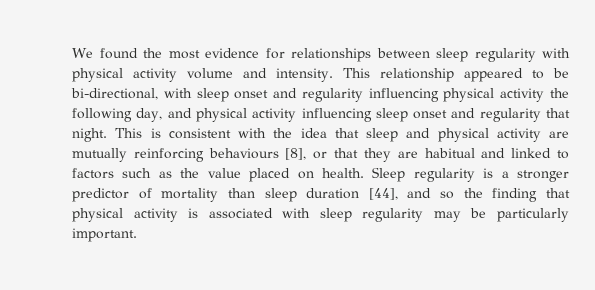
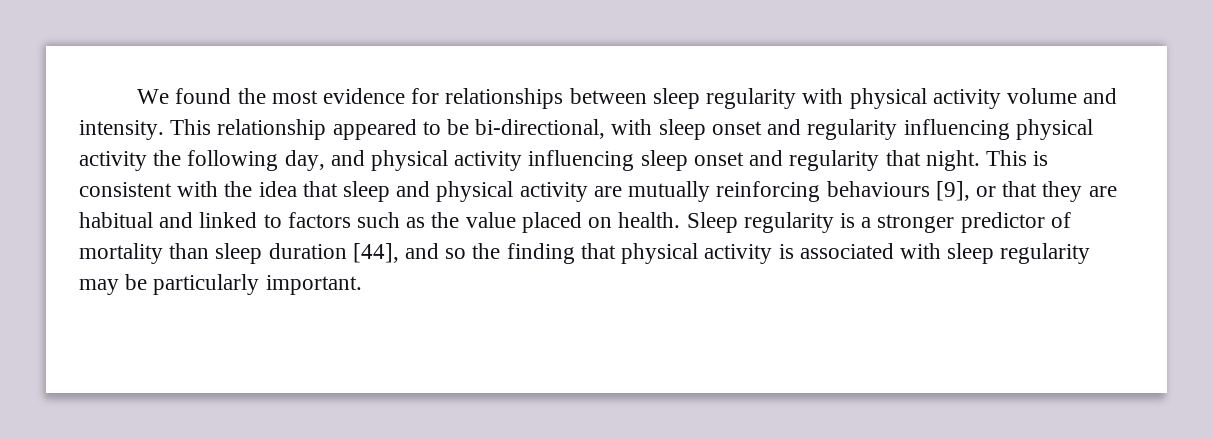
[285,148,307,160] [8], -> [935,181,970,201] [9],

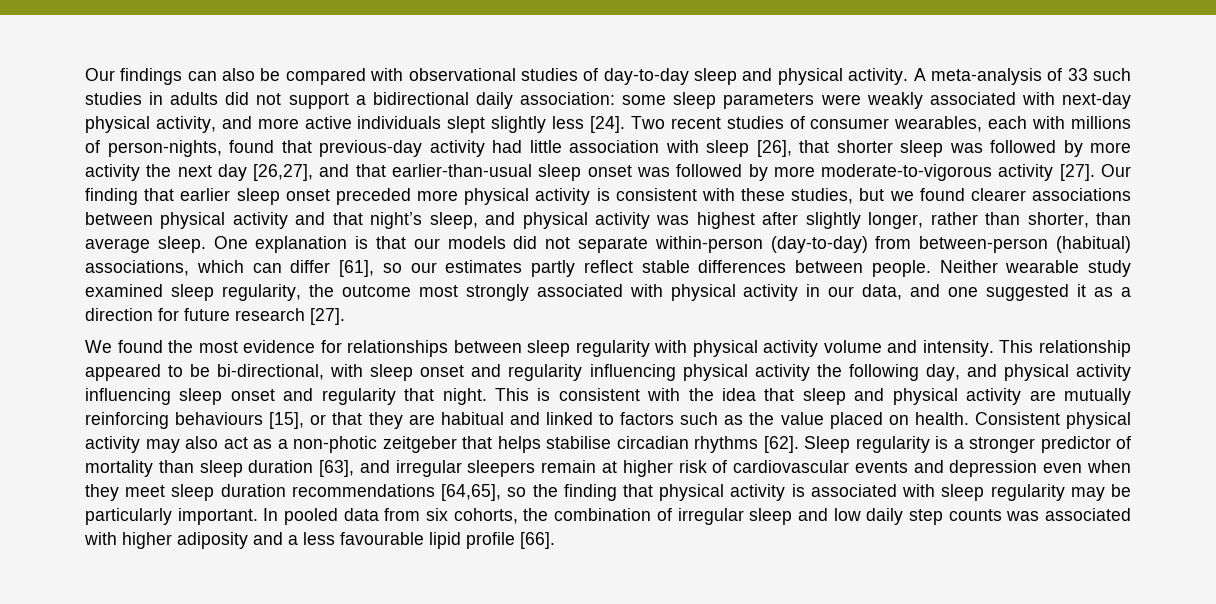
(137, 96) none -> [85,68,1131,85] [85,92,1131,109] [85,116,1132,133] [85,140,1131,157] [85,164,1131,181] [85,188,1131,205] [85,212,1132,229] [85,236,1131,253] [85,260,1131,277] [85,284,1131,301] [85,308,345,325] Our findings can also be compared with observational studies of day-to-day sleep and physical activity. A meta-analysis of 33 such studies in adults did not support a bidirectional daily association: some sleep parameters were weakly associated with next-day physical activity, and more active individuals slept slightly less [24]. Two recent studies of consumer wearables, each with millions of person-nights, found that previous-day activity had little association with sleep [26], that shorter sleep was followed by more activity the next day [26,27], and that earlier-than-usual sleep onset was followed by more moderate-to-vigorous activity [27]. Our finding that earlier sleep onset preceded more physical activity is consistent with these studies, but we found clearer associations between physical activity and that night’s sleep, and physical activity was highest after slightly longer, rather than shorter, than average sleep. One explanation is that our models did not separate within-person (day-to-day) from between-person (habitual) associations, which can differ [61], so our estimates partly reflect stable differences between people. Neither wearable study examined sleep regularity, the outcome most strongly associated with physical activity in our data, and one suggested it as a direction for future research [27]. //
[935,181,970,201] [9], -> [269,412,305,429] [15],
(681, 220) none -> [974,412,1132,429] [85,436,799,453] Consistent physical activity may also act as a non-photic zeitgeber that helps stabilise circadian rhythms [62].
[352,243,440,263] [44], and -> [319,460,1132,477] [85,484,502,501] [63], and irregular sleepers remain at higher risk of cardiovascular events and depression even when they meet sleep duration recommendations [64,65],
(362, 285) none -> [263,508,1132,525] [84,532,555,549] In pooled data from six cohorts, the combination of irregular sleep and low daily step counts was associated with higher adiposity and a less favourable lipid profile [66].

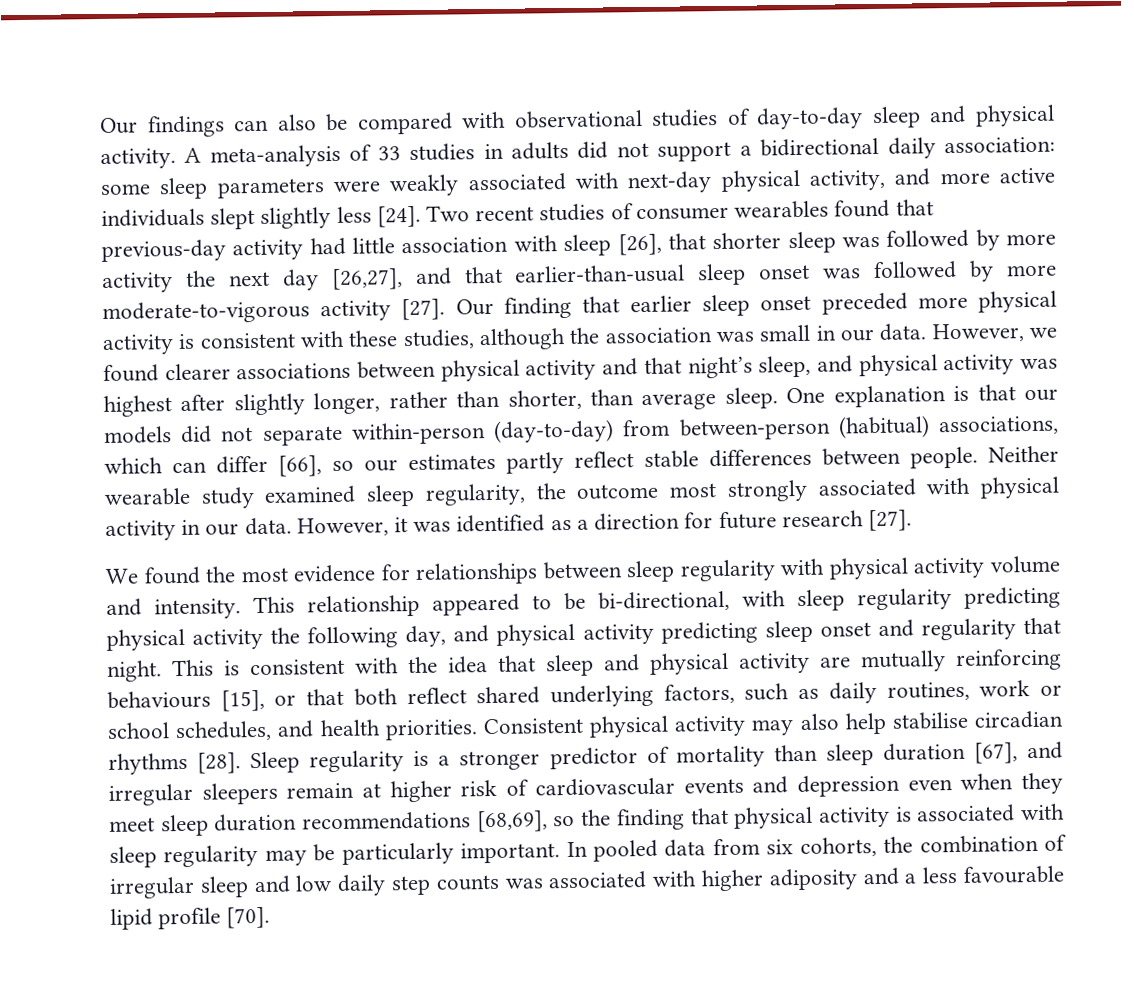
[1092,68,1131,81] such -> (401, 153) none
[894,116,1132,132] [85,140,222,157] wearables, each with millions of person-nights, -> [734,200,830,219] wearables
[859,188,885,201] but -> [478,323,1024,351] although the association was small in our data. However,
[339,260,374,277] [61], -> [278,455,322,477] [66],
[862,284,1087,301] data, and one suggested it -> [244,514,546,537] data. However, it was identified
[420,364,676,381] onset and regularity influencing -> [857,586,1061,611] regularity predicting
[85,388,171,405] influencing -> [660,621,758,644] predicting
[368,412,969,429] they are habitual and linked to factors such as the value placed on health. -> [353,680,1062,708] [107,719,478,742] both reflect shared underlying factors, such as daily routines, work or school schedules, and health priorities.
[223,436,541,453] act as a non-photic zeitgeber that helps -> [844,712,887,735] help
[763,436,799,453] [62]. -> [197,752,242,774] [28].
[319,460,355,477] [63], -> [973,742,1018,764] [67],
[441,484,502,501] [64,65], -> [476,810,548,833] [68,69],
[520,532,555,549] [66]. -> [226,906,271,929] [70].

